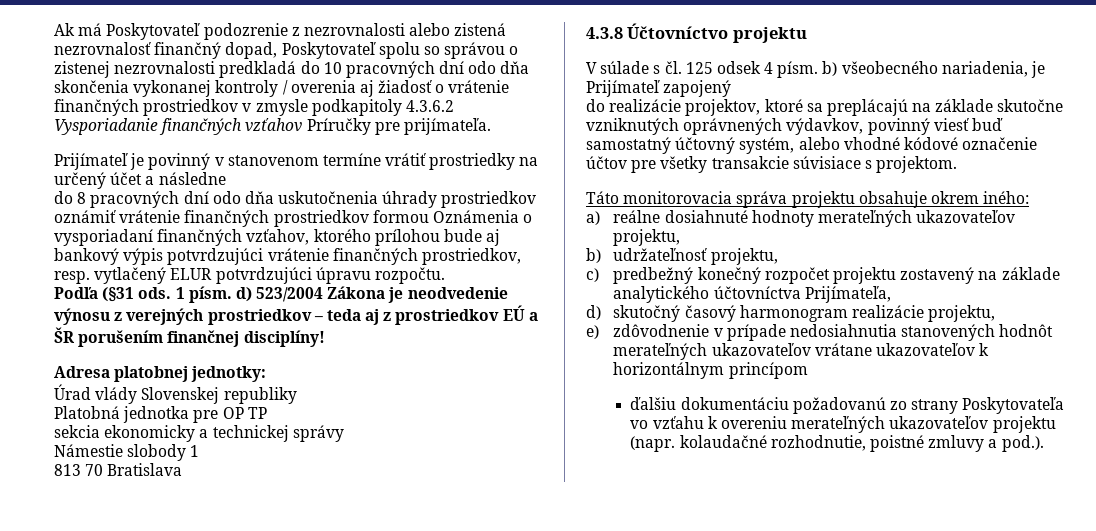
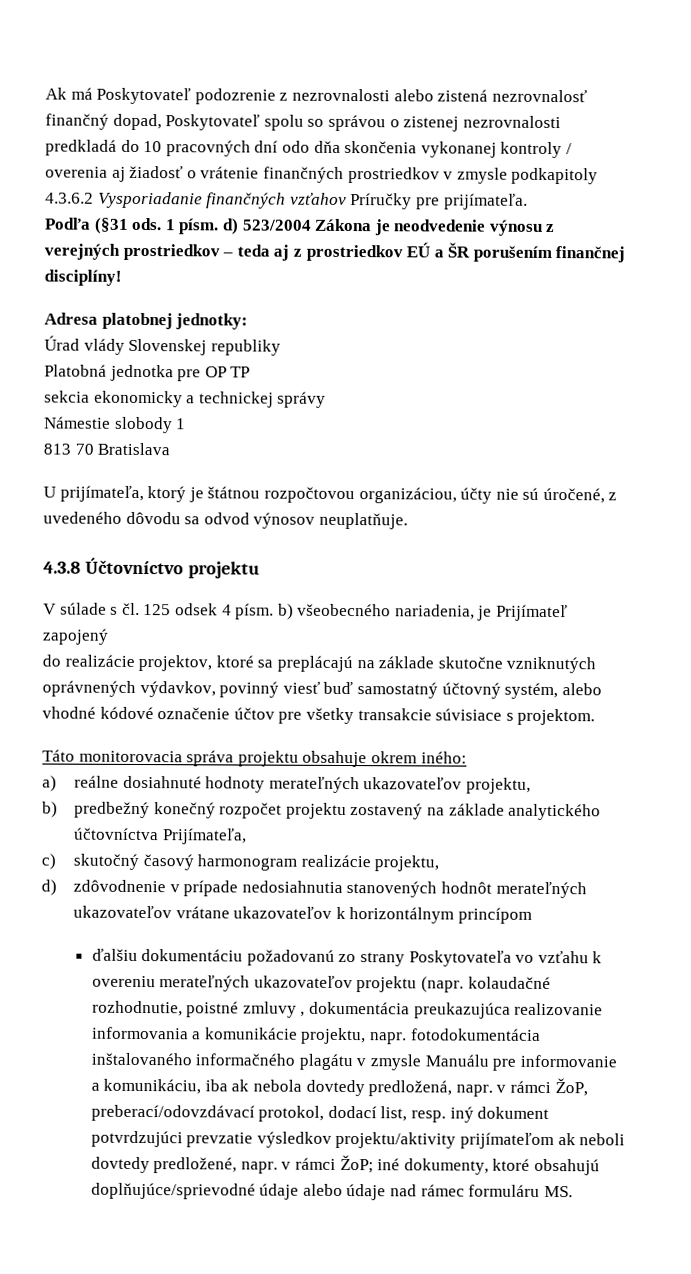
[54,153,539,170] [54,172,226,189] [54,191,537,208] [54,210,533,227] [54,229,501,246] [54,248,521,265] [54,267,445,284] // Prijímateľ je povinný v stanovenom termíne vrátiť prostriedky na určený účet a následne // do 8 pracovných dní odo dňa uskutočnenia úhrady prostriedkov oznámiť vrátenie finančných prostriedkov formou Oznámenia o vysporiadaní finančných vzťahov, ktorého prílohou bude aj bankový výpis potvrdzujúci vrátenie finančných prostriedkov, resp. vytlačený ELUR potvrdzujúci úpravu rozpočtu. -> (528, 201) none
(183, 469) none -> [43,485,618,504] [43,511,408,530] // U prijímateľa, ktorý je štátnou rozpočtovou organizáciou, účty nie sú úročené, z uvedeného dôvodu sa odvod výnosov neuplatňuje.
[613,248,778,265] [586,268,599,282] udržateľnosť projektu, // c) -> (58, 809) none
[586,305,601,320] d) -> [41,853,56,870] c)
[586,325,599,339] e) -> [41,879,57,896] d)
[988,435,1044,452] a pod.). -> [300,1001,604,1019] [91,1026,541,1045] [90,1052,617,1071] [90,1078,588,1097] [90,1104,550,1123] [90,1130,626,1150] [90,1154,600,1176] [90,1182,573,1201] , dokumentácia preukazujúca realizovanie informovania a komunikácie projektu, napr. fotodokumentácia inštalovaného informačného plagátu v zmysle Manuálu pre informovanie a komunikáciu, iba ak nebola dovtedy predložená, napr. v rámci ŽoP, preberací/odovzdávací protokol, dodací list, resp. iný dokument potvrdzujúci prevzatie výsledkov projektu/aktivity prijímateľom ak neboli dovtedy predložené, napr. v rámci ŽoP; iné dokumenty, ktoré obsahujú doplňujúce/sprievodné údaje alebo údaje nad rámec formuláru MS.

